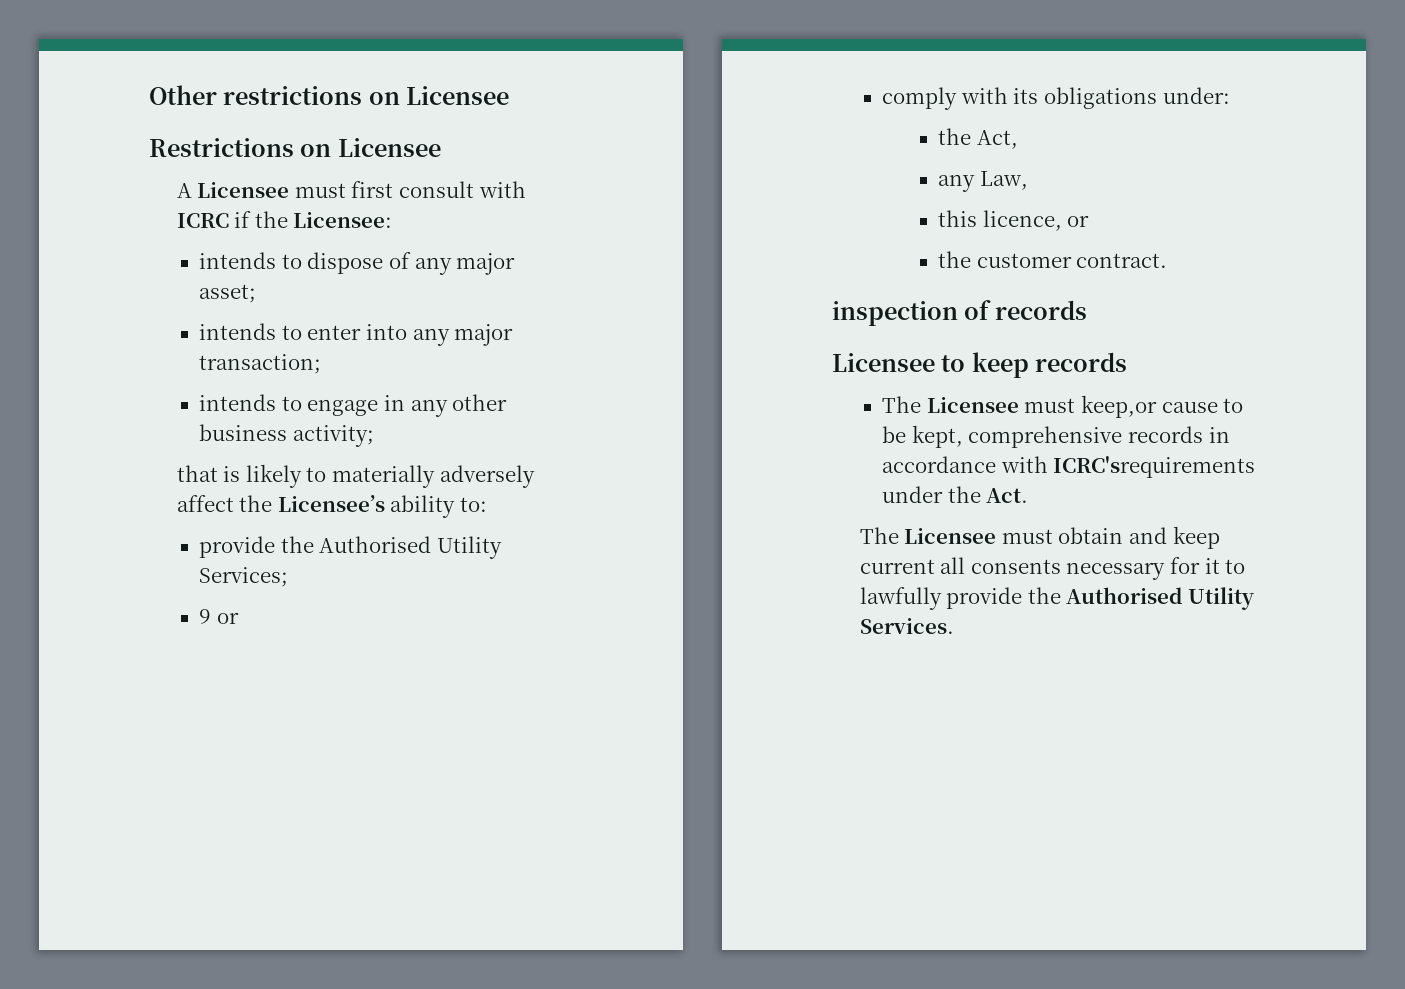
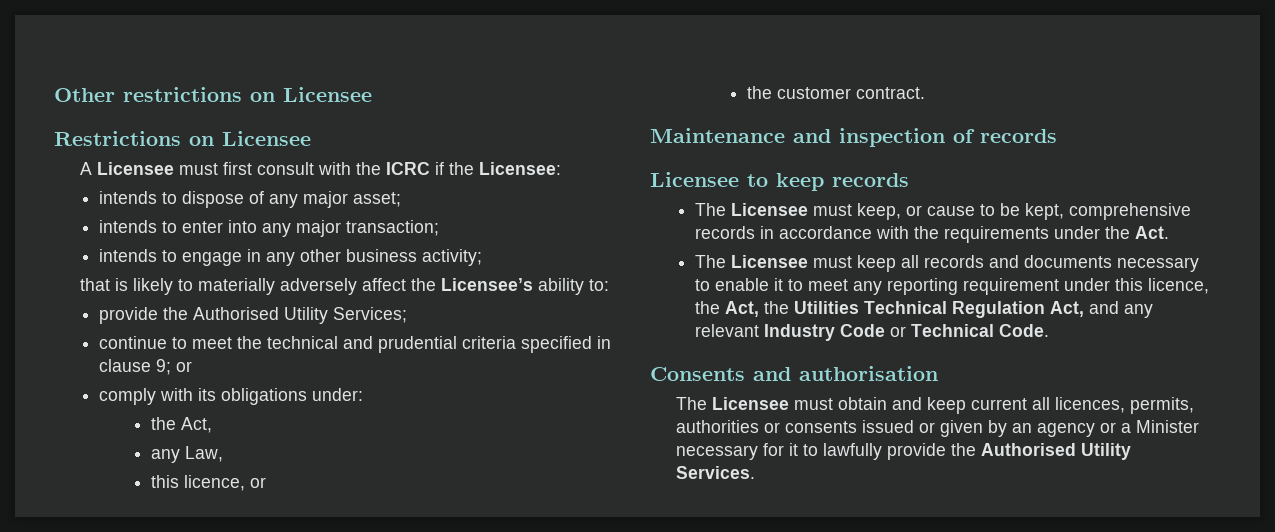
(526, 189) none -> [355,162,381,175] the
[199,609,212,624] 9 -> [99,336,612,353] [99,359,172,375] continue to meet the technical and prudential criteria specified in clause 9;
(1168, 260) none -> [650,128,831,143] Maintenance and
[1080,395,1157,418] keep,or -> [857,203,923,220] keep, or
[1053,456,1256,478] ICRC'srequirements -> [914,226,1050,243] the requirements
(1029, 495) none -> [695,255,1200,272] [695,278,1210,295] [695,301,1154,318] [695,324,1050,341] [650,366,938,381] // The Licensee must keep all records and documents necessary to enable it to meet any reporting requirement under this licence, the Act, the Utilities Technical Regulation Act, and any relevant Industry Code or Technical Code. // Consents and authorisation
[970,559,1061,574] consents -> [1054,397,1194,414] [675,420,1199,437] licences, permits, authorities or consents issued or given by an agency or a Minister

